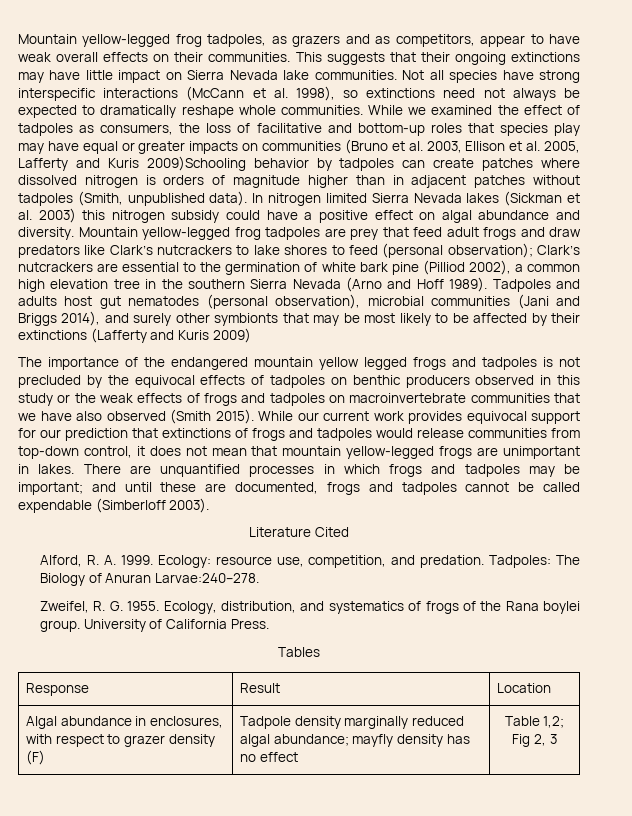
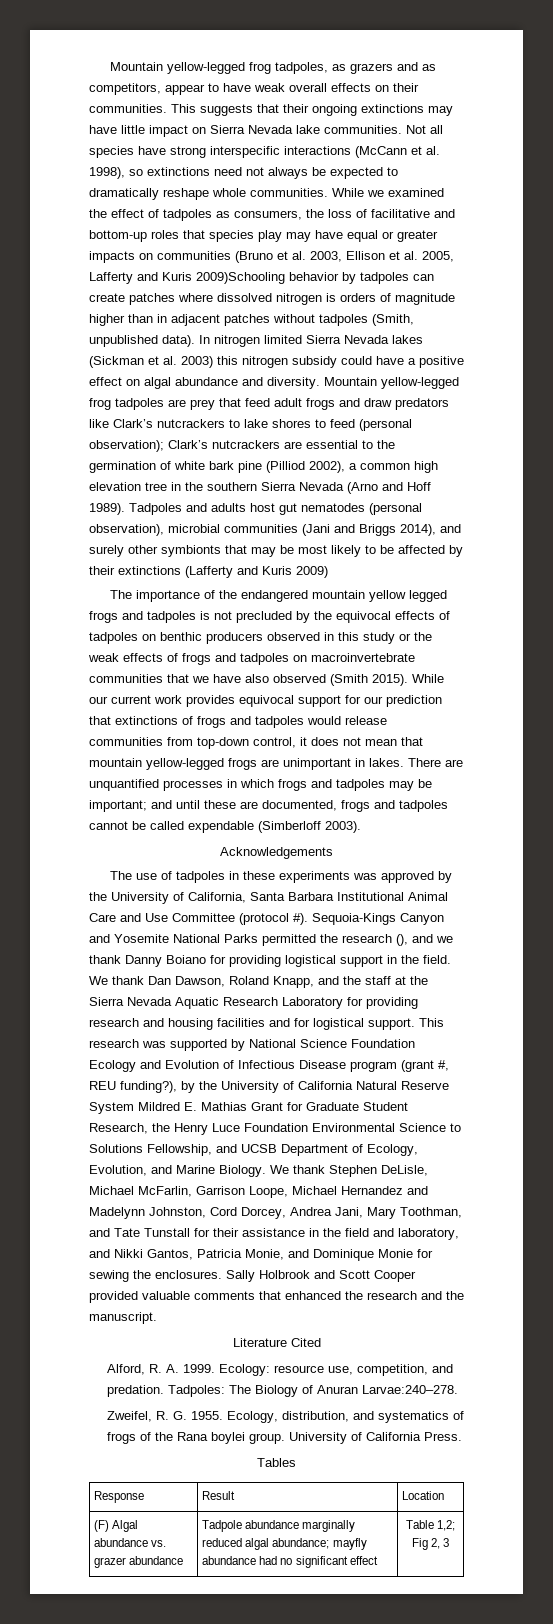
(210, 505) none -> [220,847,333,859] [110,871,453,883] [89,892,448,904] [89,913,444,925] [89,934,453,946] [89,955,451,967] [89,976,428,988] [89,997,418,1009] [89,1018,444,1030] [89,1039,415,1051] [89,1060,449,1072] [89,1081,449,1093] [89,1102,408,1114] [89,1123,461,1135] [89,1144,418,1156] [89,1165,428,1177] [89,1186,428,1198] [89,1207,462,1219] [89,1228,459,1240] [89,1249,433,1261] [89,1270,416,1282] [89,1291,464,1303] [89,1312,157,1324] // Acknowledgements // The use of tadpoles in these experiments was approved by the University of California, Santa Barbara Institutional Animal Care and Use Committee (protocol #). Sequoia-Kings Canyon and Yosemite National Parks permitted the research (), and we thank Danny Boiano for providing logistical support in the field. We thank Dan Dawson, Roland Knapp, and the staff at the Sierra Nevada Aquatic Research Laboratory for providing research and housing facilities and for logistical support. This research was supported by National Science Foundation Ecology and Evolution of Infectious Disease program (grant #, REU funding?), by the University of California Natural Reserve System Mildred E. Mathias Grant for Graduate Student Research, the Henry Luce Foundation Environmental Science to Solutions Fellowship, and UCSB Department of Ecology, Evolution, and Marine Biology. We thank Stephen DeLisle, Michael McFarlin, Garrison Loope, Michael Hernandez and Madelynn Johnston, Cord Dorcey, Andrea Jani, Mary Toothman, and Tate Tunstall for their assistance in the field and laboratory, and Nikki Gantos, Patricia Monie, and Dominique Monie for sewing the enclosures. Sally Holbrook and Scott Cooper provided valuable comments that enhanced the research and the manuscript.
(552, 688) none -> [94,1520,110,1532] (F)
[135,716,223,728] [26,734,215,747] [26,750,46,765] in enclosures, with respect to grazer density (F) -> [151,1540,167,1547] [94,1556,184,1568] vs. grazer abundance
[294,716,341,729] density -> [245,1520,300,1529] abundance
[396,734,470,747] [240,754,257,762] density has no -> [202,1556,348,1568] abundance had no significant

